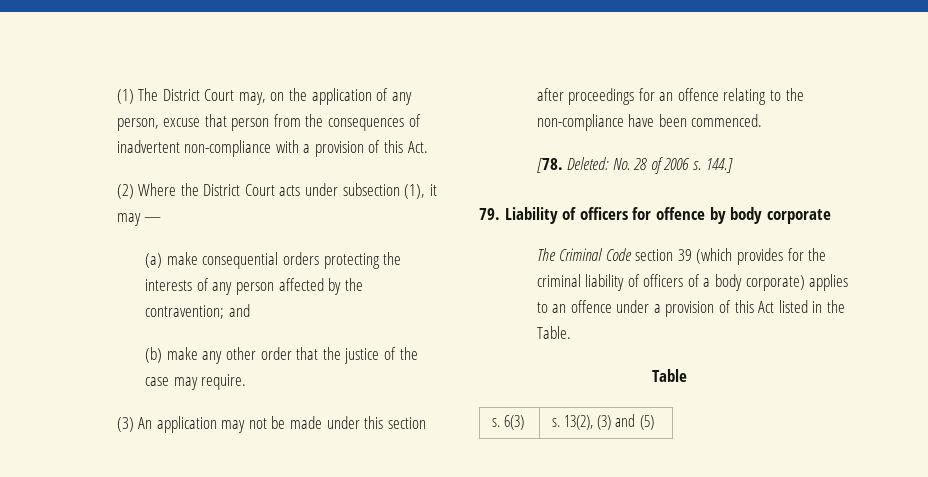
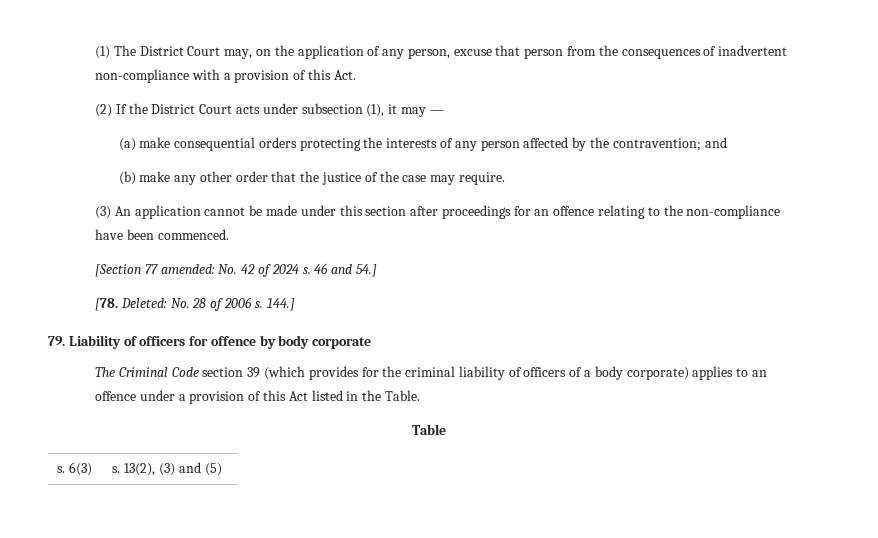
[138,183,177,196] Where -> [115,104,127,114] If
[221,418,267,433] may not -> [204,207,246,216] cannot
(763, 120) none -> [95,263,377,277] // [Section 77 amended: No. 42 of 2024 s. 46 and 54.]

